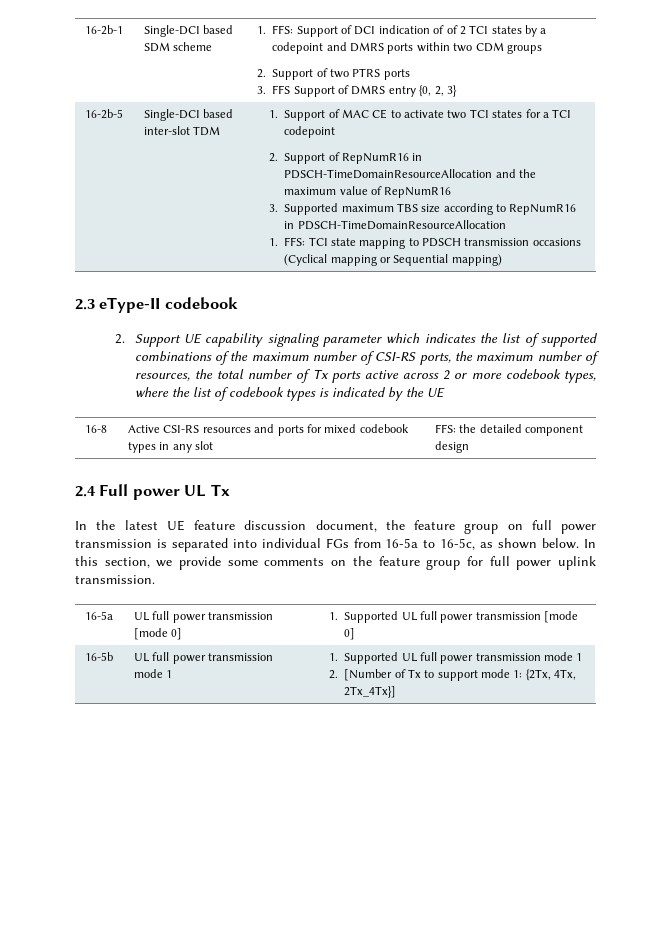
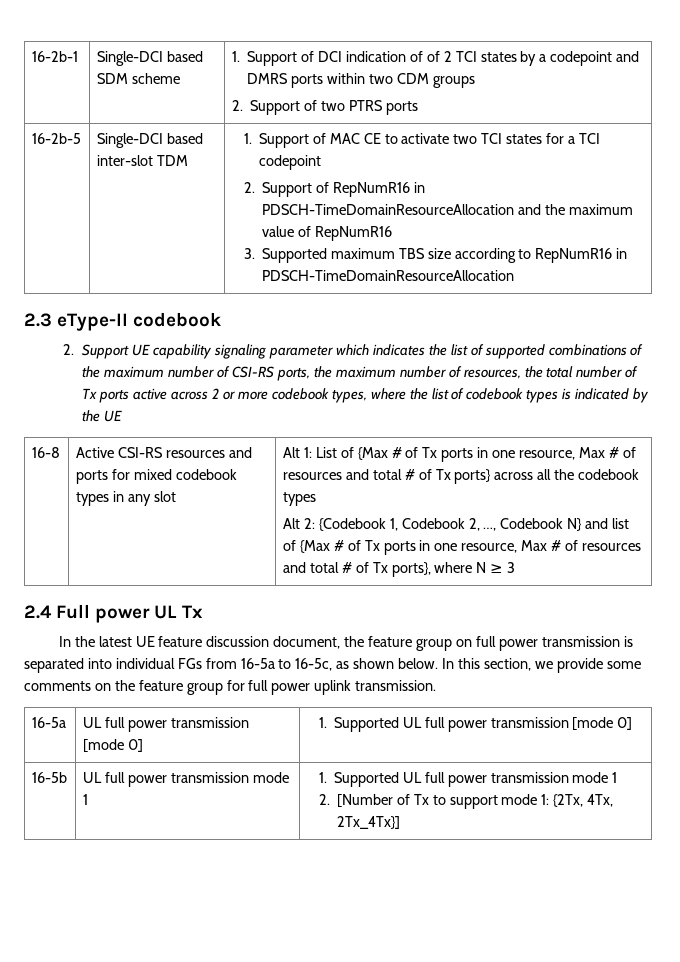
[272,25,294,34] FFS: -> (240, 56) none
[257,85,457,97] // 3. FFS Support of DMRS entry {0, 2, 3} -> (418, 108) none
[268,237,581,249] [284,254,502,266] // 1. FFS: TCI state mapping to PDSCH transmission occasions (Cyclical mapping or Sequential mapping) -> (514, 275) none
[435,424,584,436] [435,441,470,453] FFS: the detailed component design -> [282,447,636,462] [282,469,640,484] [282,492,316,506] [282,518,630,531] [282,540,641,555] [282,562,516,577] Alt 1: List of {Max # of Tx ports in one resource, Max # of resources and total # of Tx ports} across all the codebook types // Alt 2: {Codebook 1, Codebook 2, …, Codebook N} and list of {Max # of Tx ports in one resource, Max # of resources and total # of Tx ports}, where N ≥ 3

